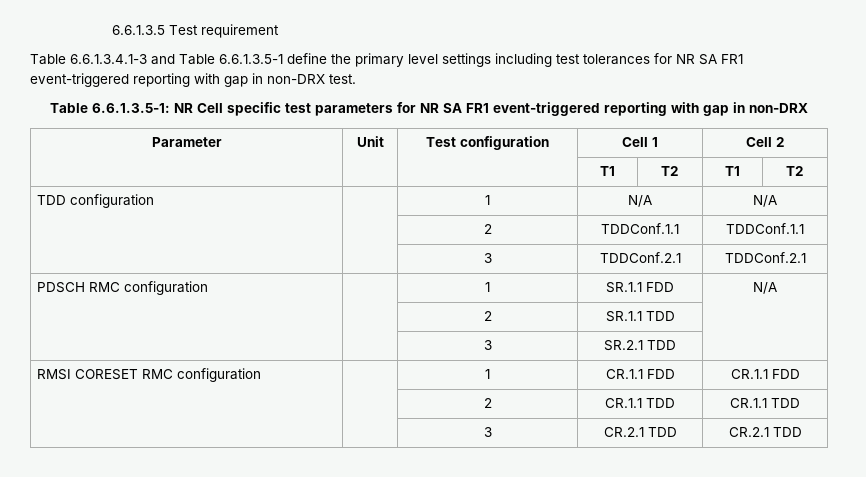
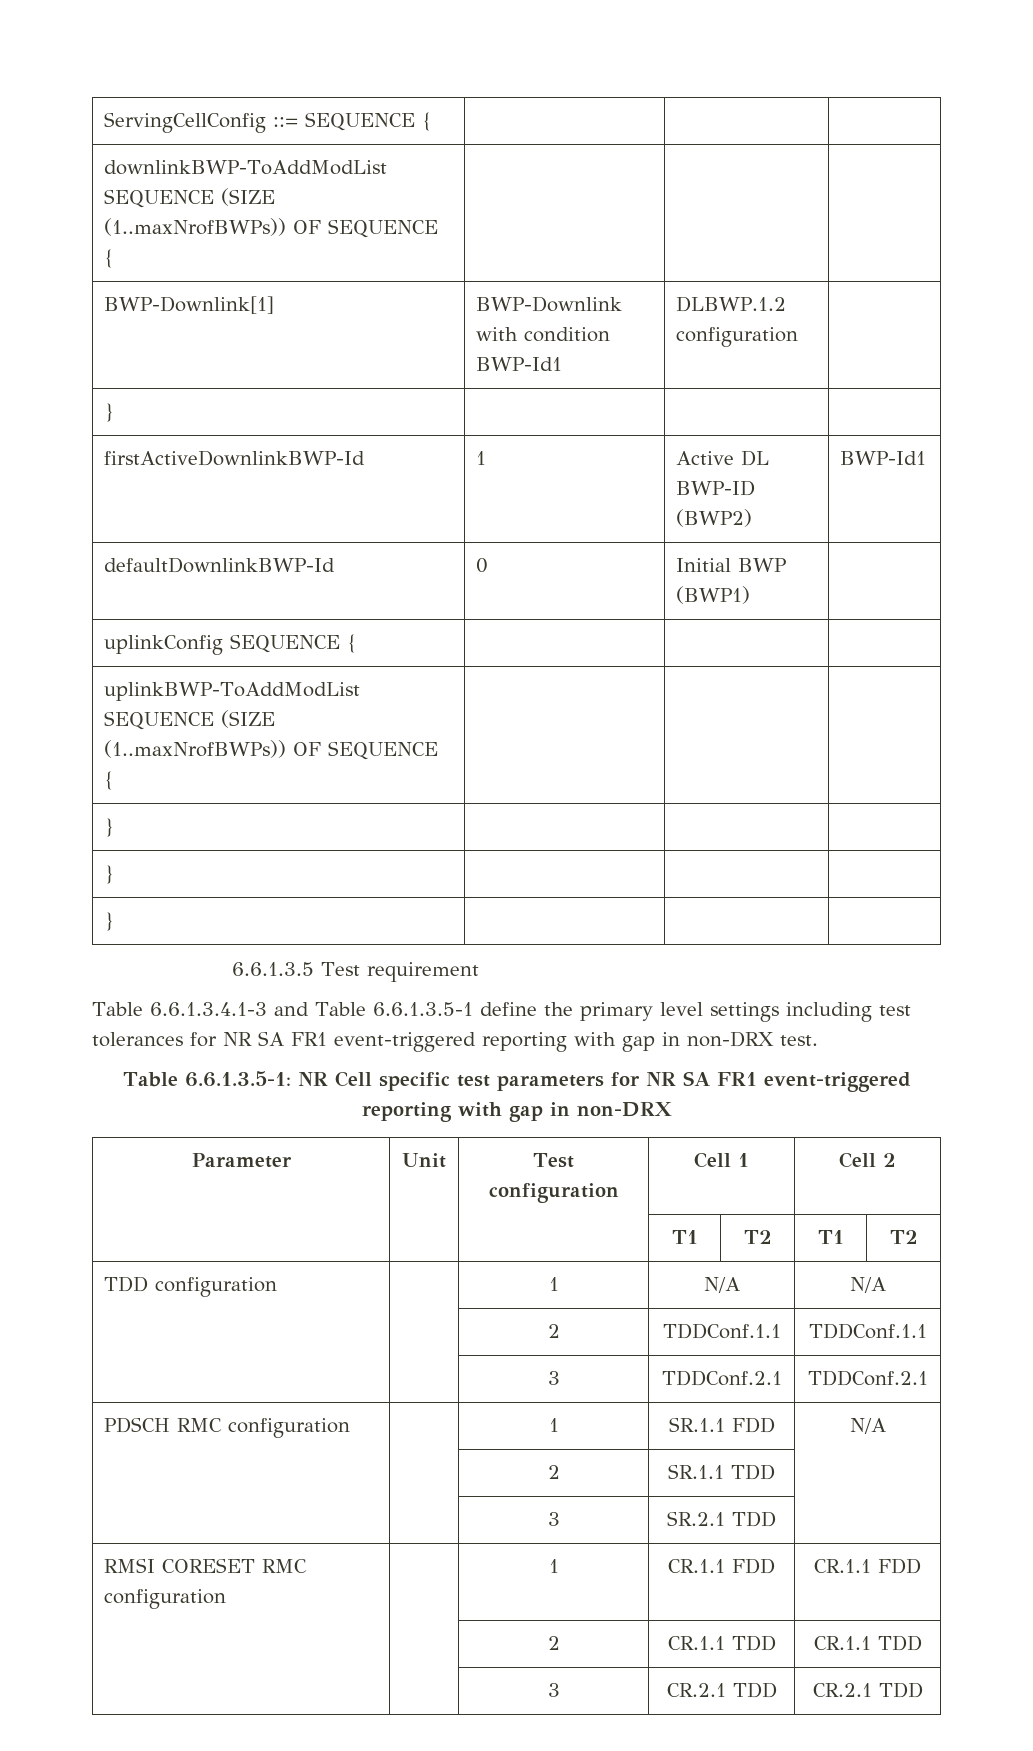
(111, 30) none -> [104,112,433,133] [104,160,388,175] [104,188,276,208] [104,218,439,238] [104,249,115,268] [104,296,275,314] [476,296,623,312] [476,327,611,342] [476,357,563,371] [676,296,787,312] [676,327,799,347] [104,403,115,422] [104,450,366,466] [476,451,487,465] [676,450,770,466] [676,480,756,496] [676,509,753,527] [840,451,927,465] [104,557,336,573] [476,558,489,573] [676,558,787,572] [676,586,751,604] [104,634,358,655] [104,682,361,701] [104,710,276,730] [104,740,439,760] [104,771,115,790] [104,818,115,837] [104,865,115,884] [104,912,115,931] ServingCellConfig ::= SEQUENCE { | | | // downlinkBWP-ToAddModList SEQUENCE (SIZE (1..maxNrofBWPs)) OF SEQUENCE { | | | // BWP-Downlink[1] | BWP-Downlink with condition BWP-Id1 | DLBWP.1.2 configuration | // } | | | // firstActiveDownlinkBWP-Id | 1 | Active DL BWP-ID (BWP2) | BWP-Id1 // defaultDownlinkBWP-Id | 0 | Initial BWP (BWP1) | // uplinkConfig SEQUENCE { | | | // uplinkBWP-ToAddModList SEQUENCE (SIZE (1..maxNrofBWPs)) OF SEQUENCE { | | | // } | | | // } | | | // } | | | //

